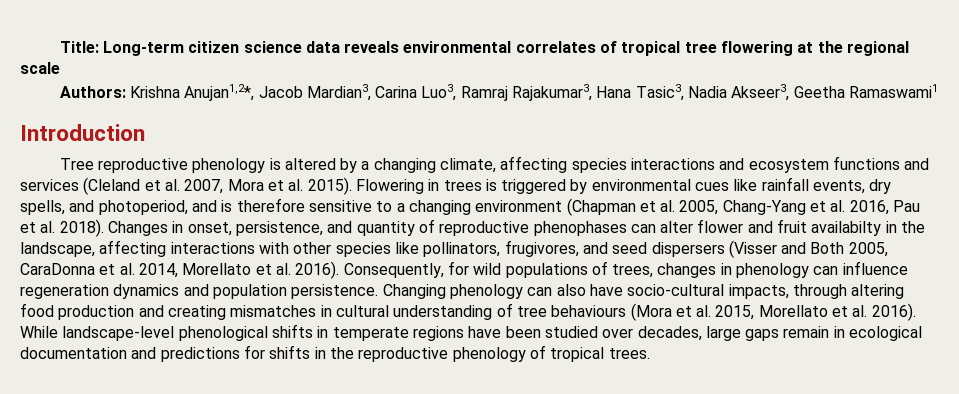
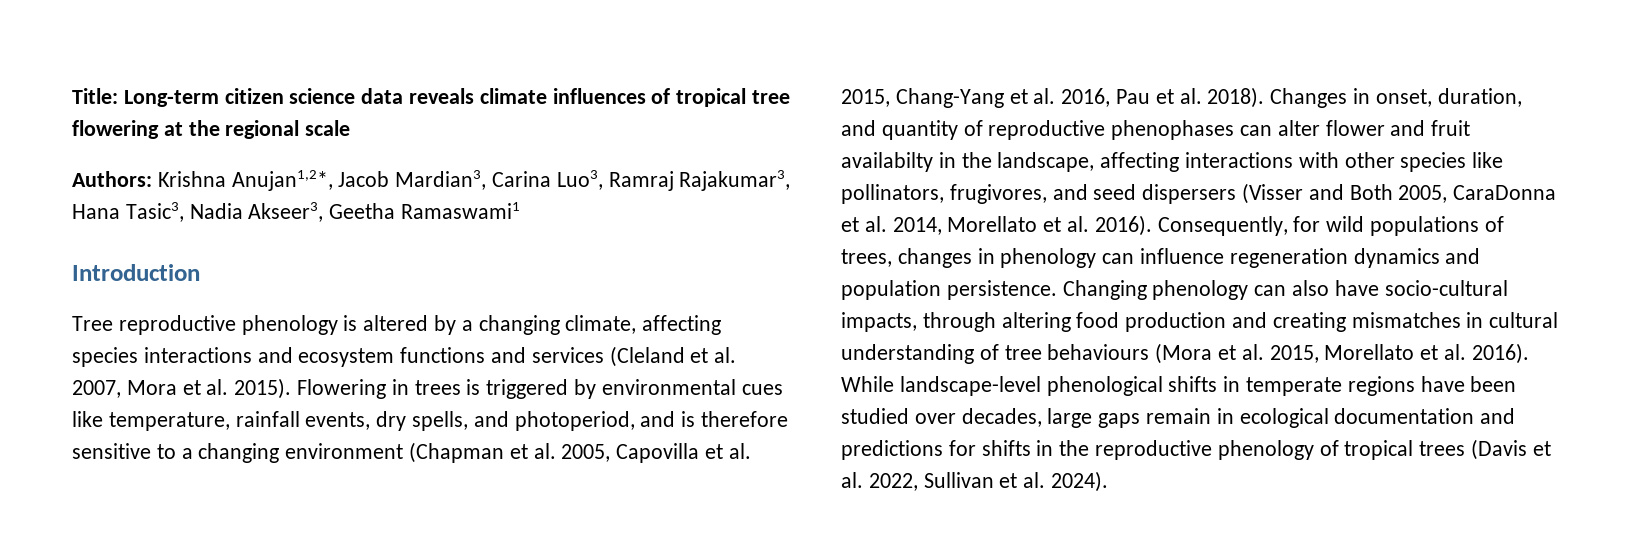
[403,41,596,53] environmental correlates -> [479,88,646,104] climate influences
(758, 185) none -> [108,412,230,431] temperature,
(719, 207) none -> [616,443,751,463] [841,89,890,107] Capovilla et al. 2015,
[235,221,323,236] persistence, -> [1437,88,1522,107] duration,
[608,348,650,359] trees. -> [1419,439,1551,460] [841,471,1109,492] trees (Davis et al. 2022, Sullivan et al. 2024).

